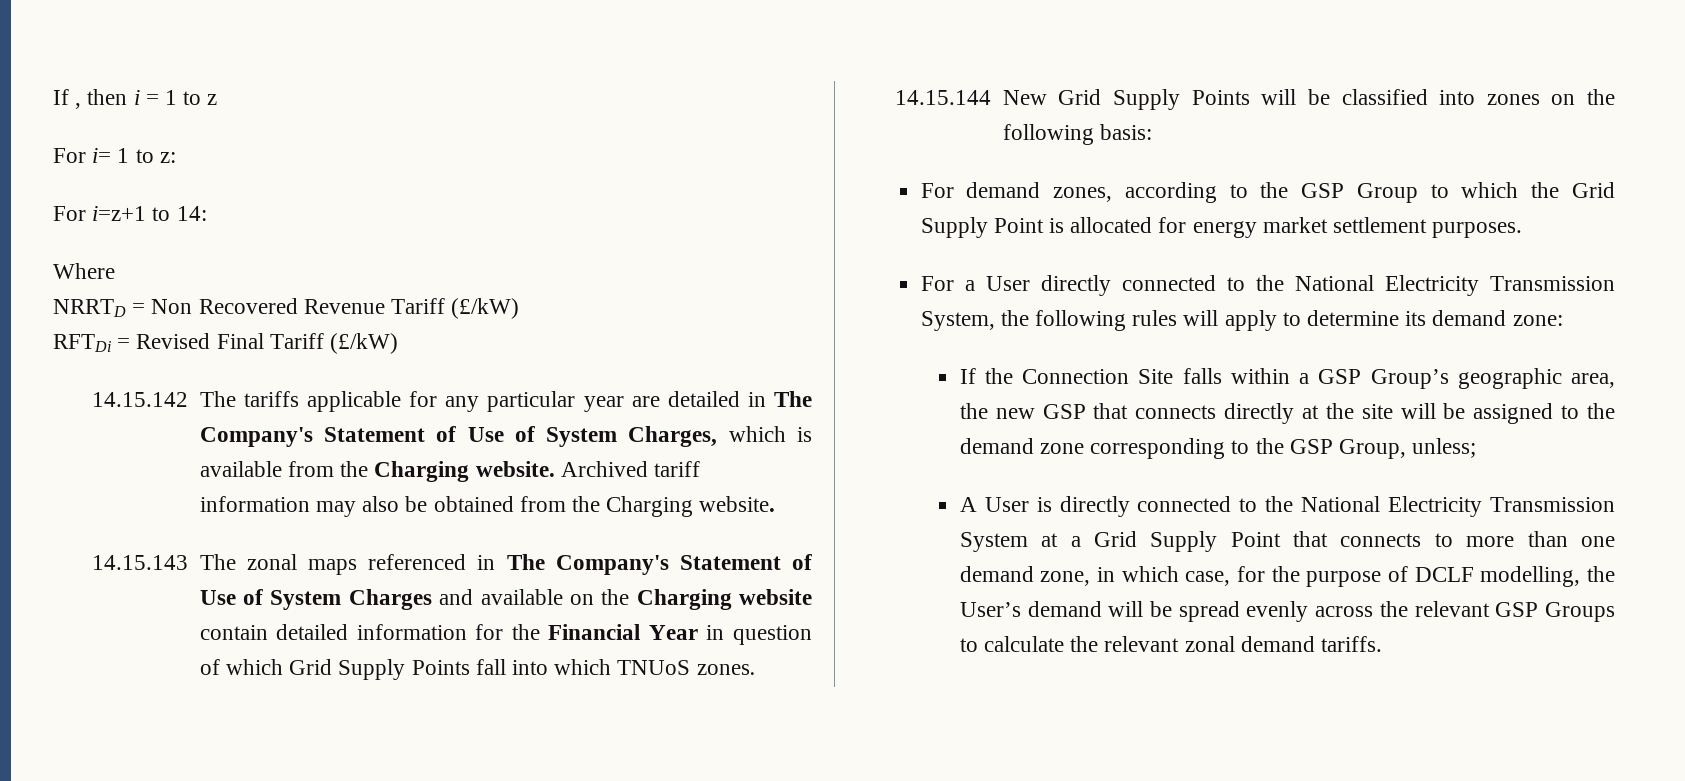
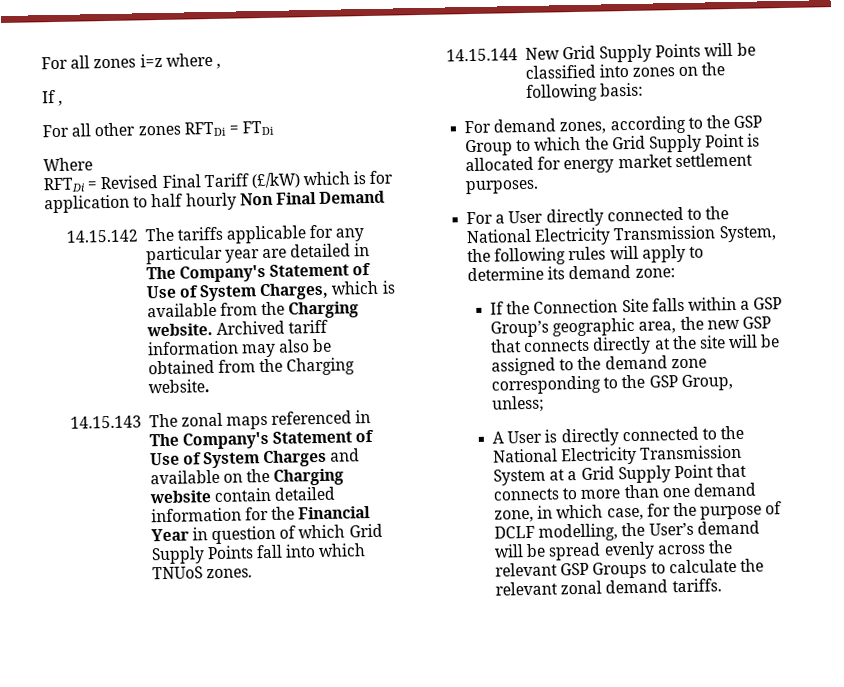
[53,89,218,109] [53,148,176,163] [53,206,207,221] [53,263,115,279] [53,298,520,319] If , then i = 1 to z // For i= 1 to z: // For i=z+1 to 14: // Where // NRRTD = Non Recovered Revenue Tariff (£/kW) -> [41,52,221,70] [42,89,64,106] [42,120,275,138] [43,157,93,172] For all zones i=z where , // If , // For all other zones RFTDi = FTDi // Where
(399, 343) none -> [303,170,394,186] [44,190,386,214] which is for application to half hourly Non Final Demand

